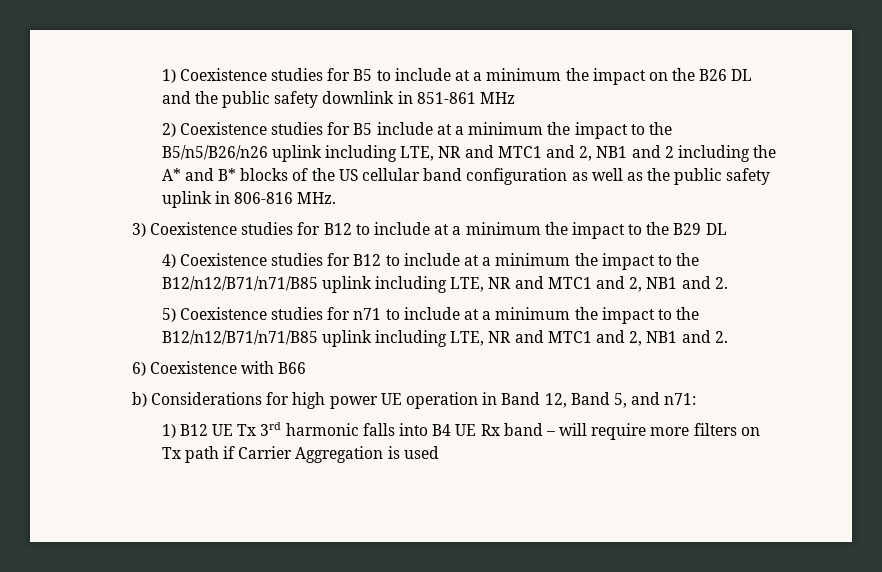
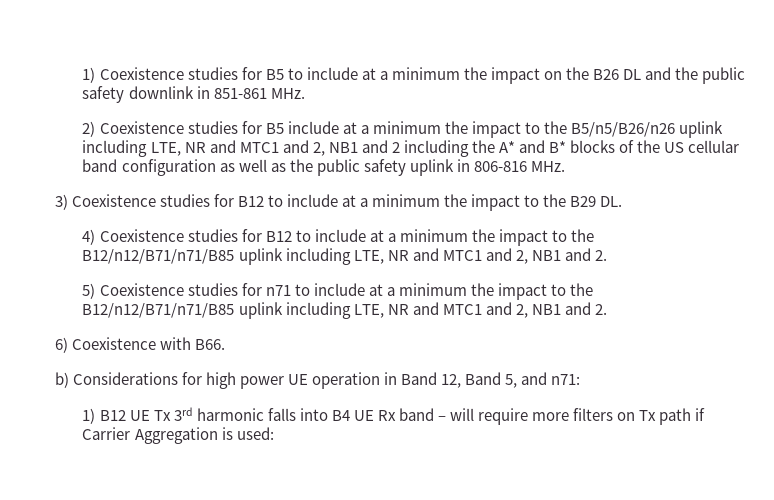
[480,92,516,104] MHz -> [270,88,305,99] MHz.
[705,223,727,235] DL -> [600,196,623,207] DL.
[278,362,307,374] B66 -> [194,339,225,350] B66.
[403,446,439,459] used -> [236,427,274,440] used:

